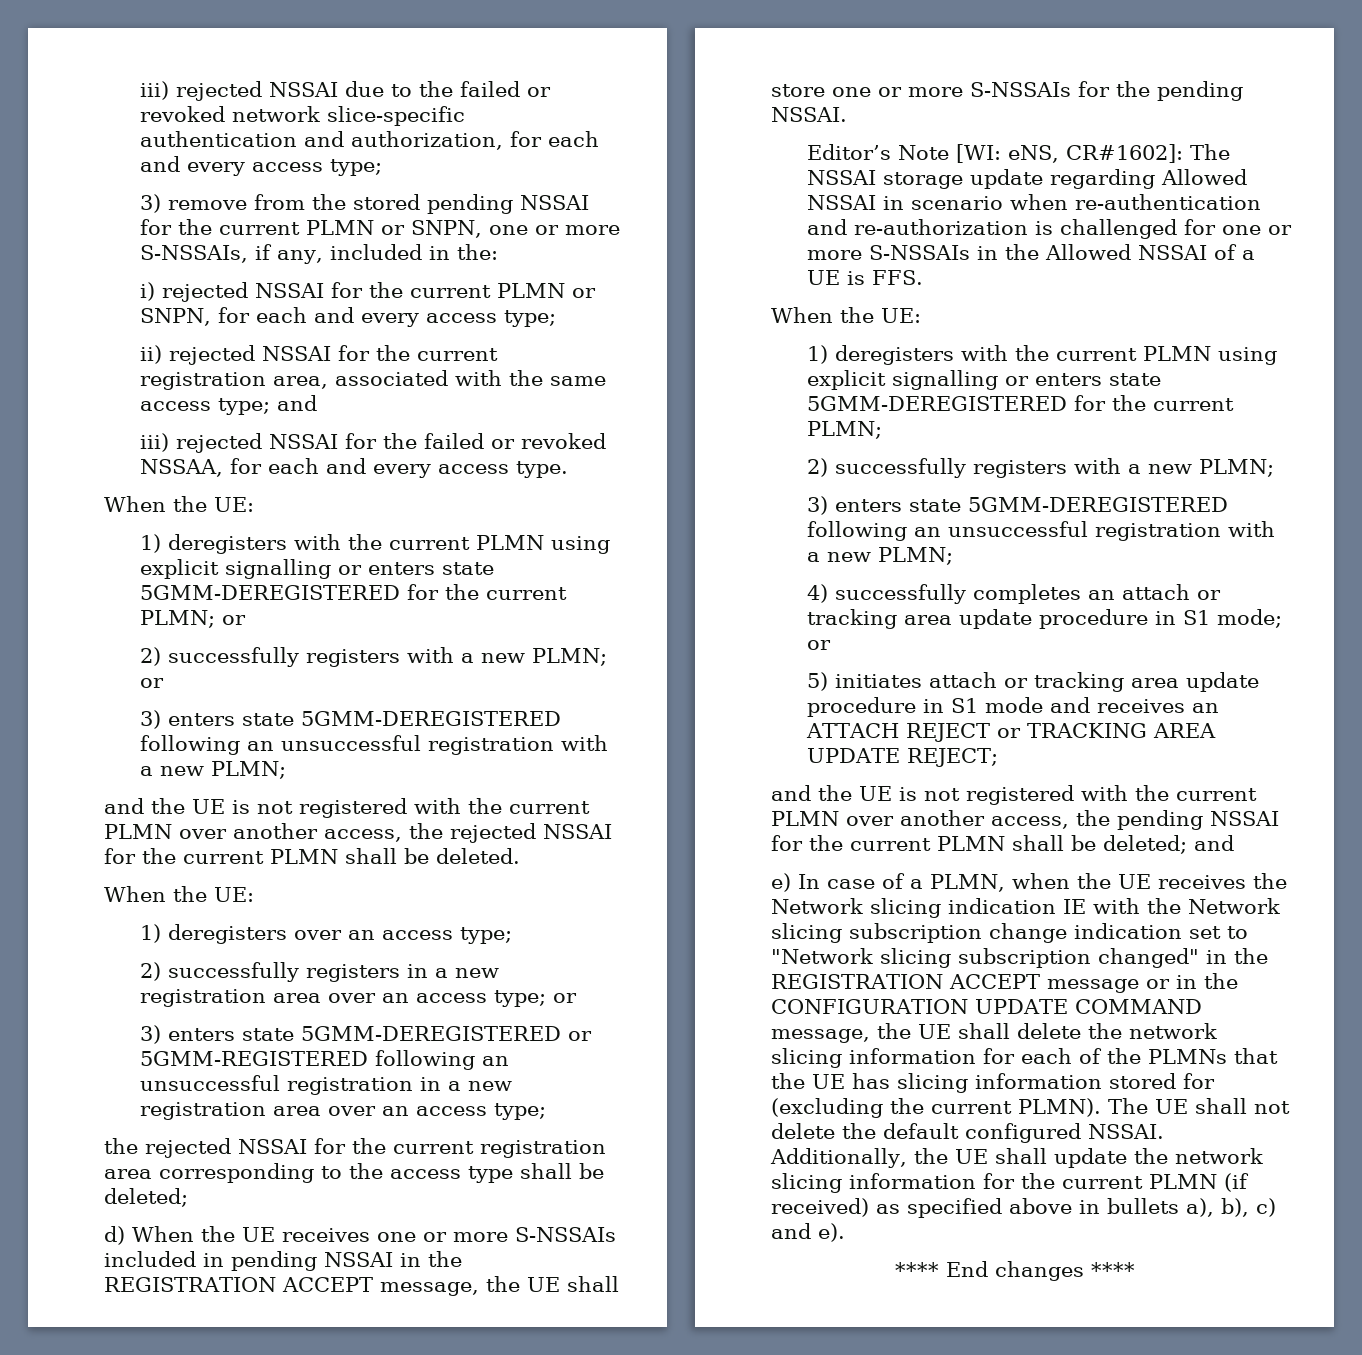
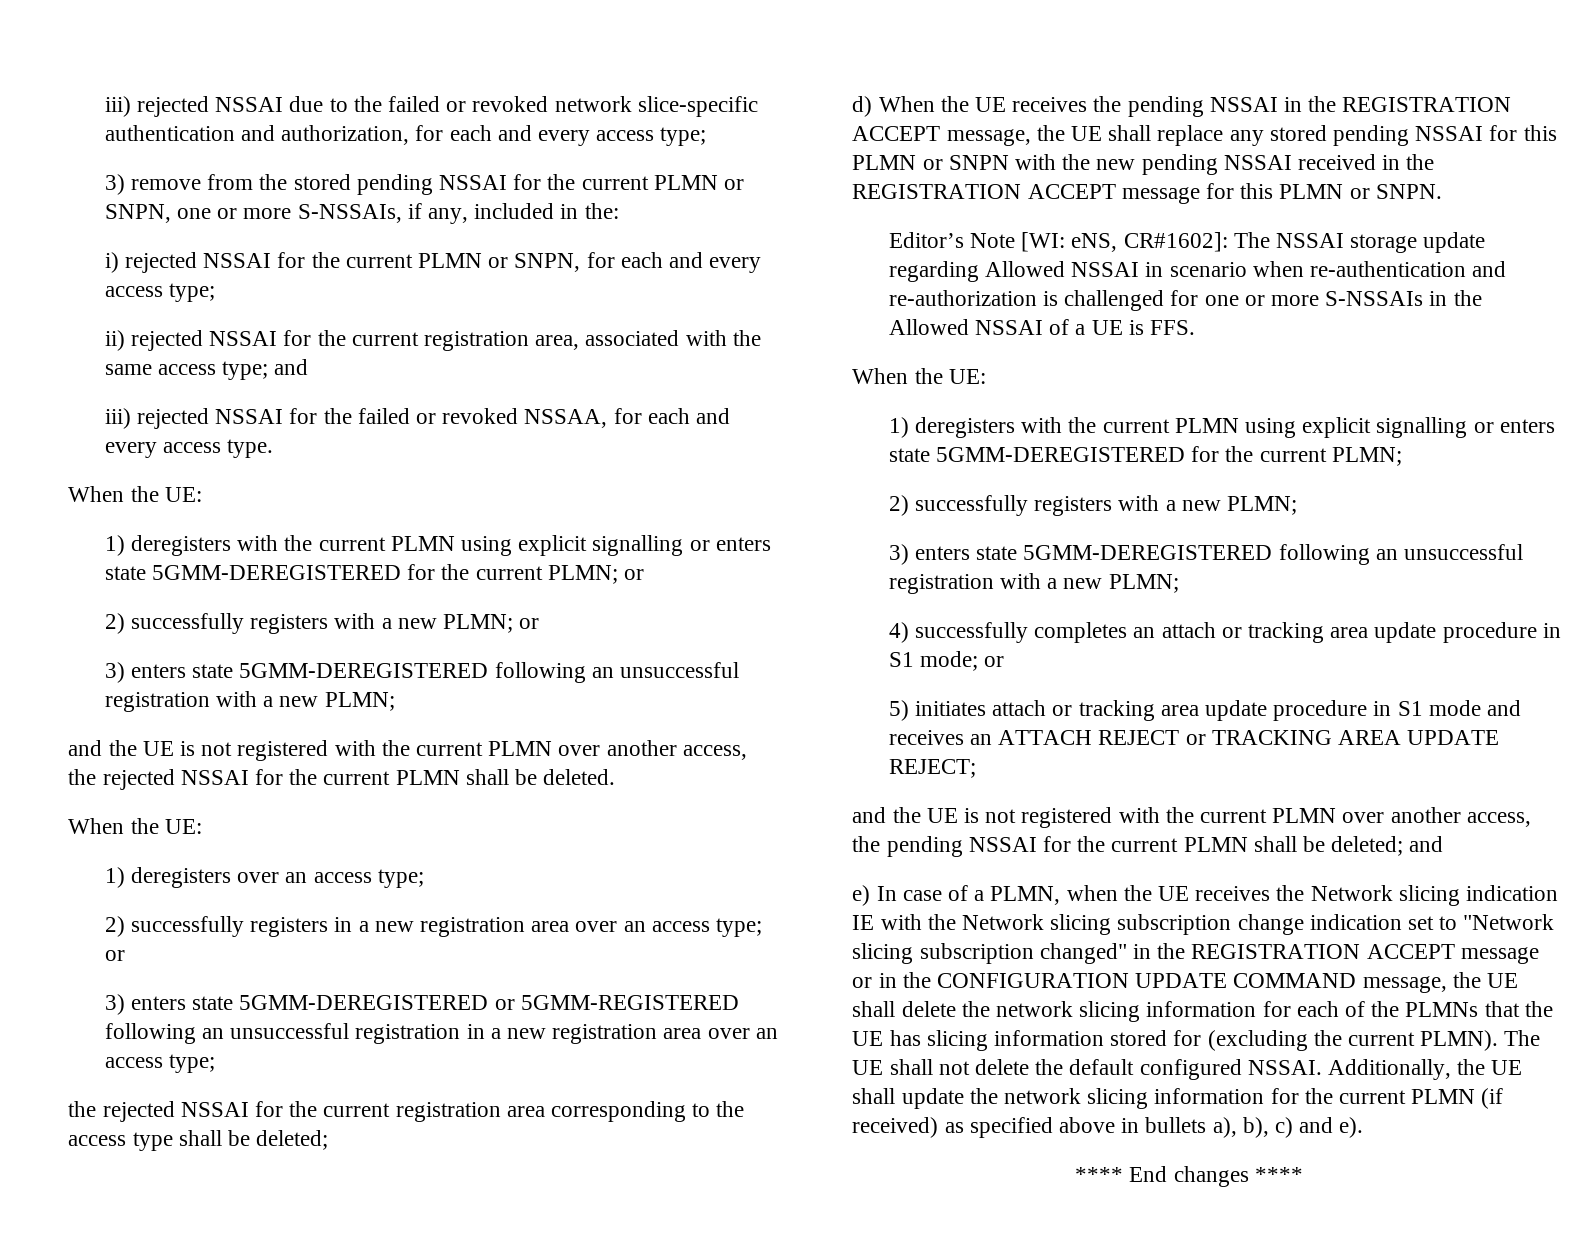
[377,1227,617,1242] [104,1251,225,1267] one or more S-NSSAIs included in -> [1093,96,1122,112] the
[771,81,1244,101] [771,107,848,122] store one or more S-NSSAIs for the pending NSSAI. -> [1157,125,1557,146] [852,154,1435,175] [852,183,1442,204] replace any stored pending NSSAI for this PLMN or SNPN with the new pending NSSAI received in the REGISTRATION ACCEPT message for this PLMN or SNPN.

